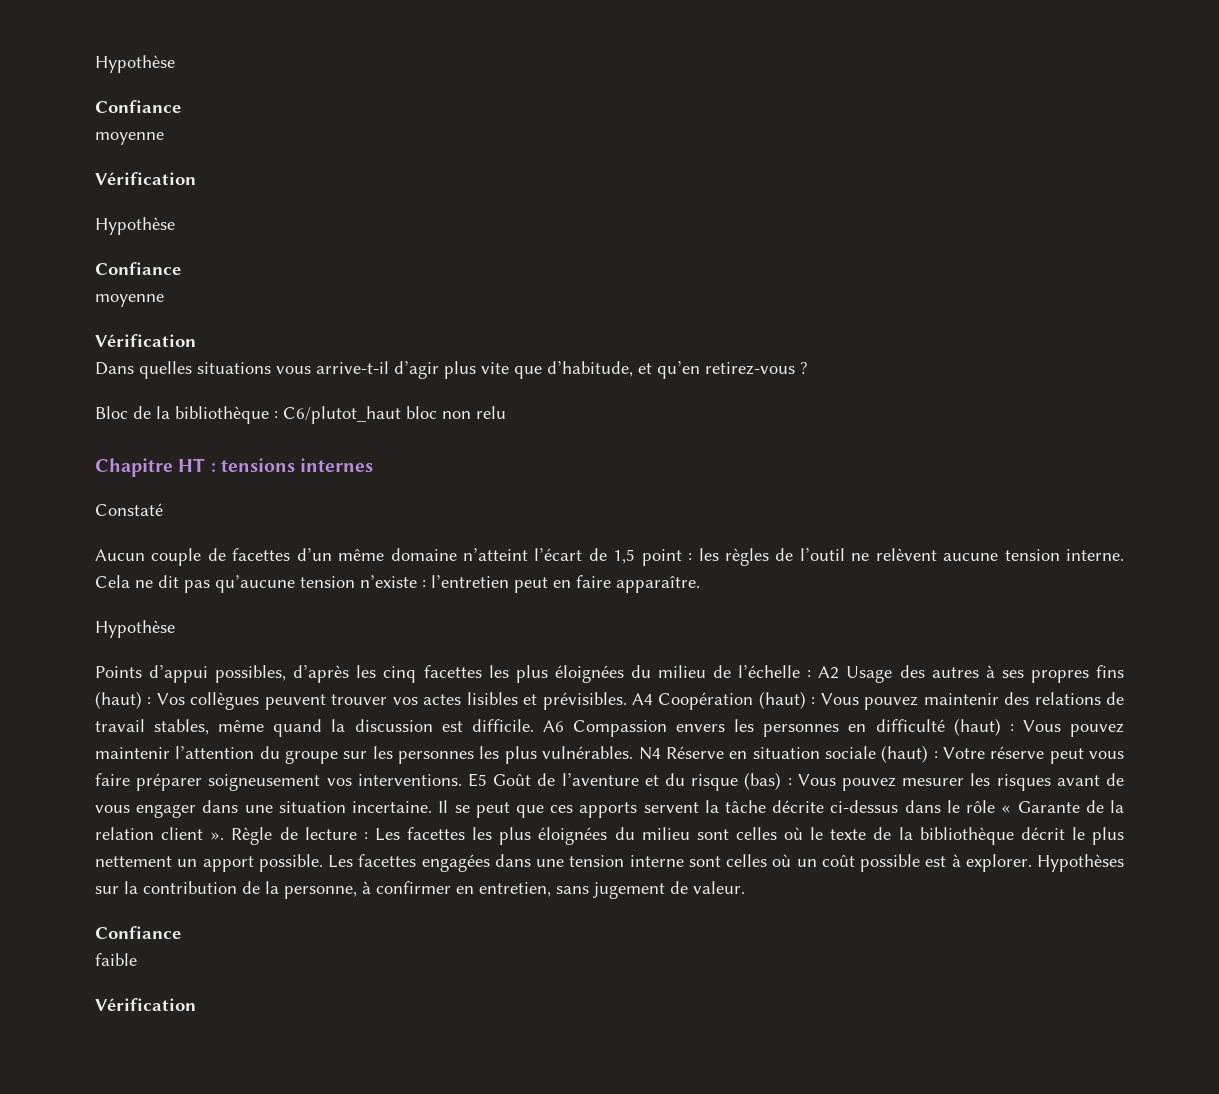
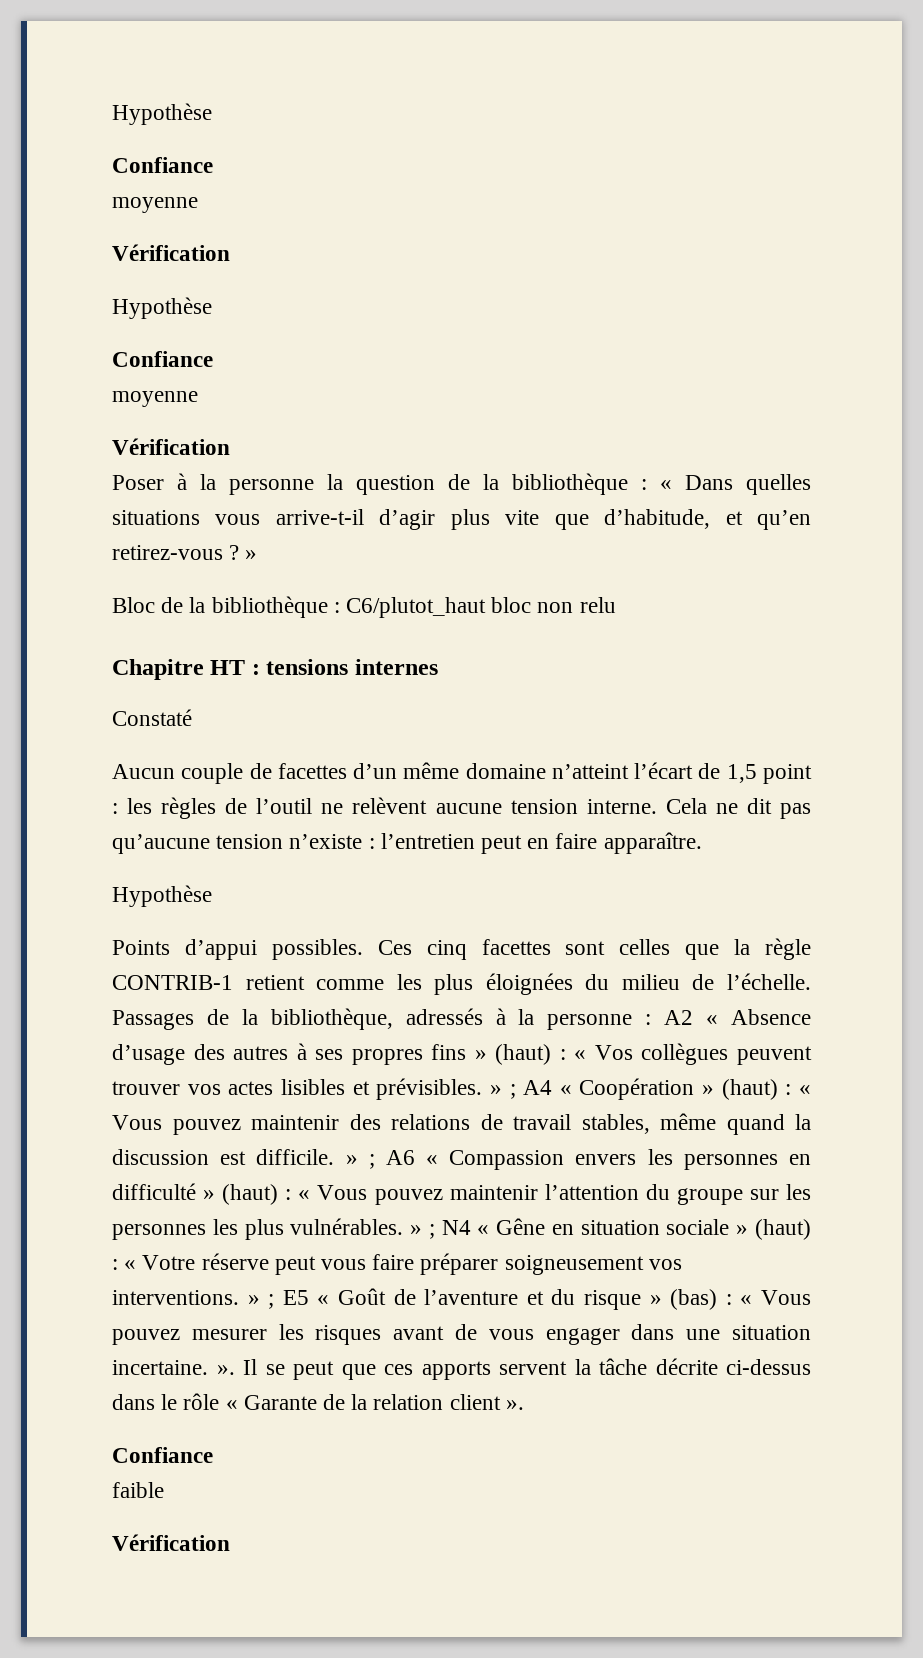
(196, 340) none -> [112,473,672,495] Poser à la personne la question de la bibliothèque : «
(808, 368) none -> [245,550,258,560] »
[215,665,482,683] possibles, d’après les cinq facettes -> [271,938,811,960] [112,975,385,990] possibles. Ces cinq facettes sont celles que la règle CONTRIB-1 retient comme
[738,665,893,683] l’échelle : A2 Usage -> [726,973,811,990] [112,1008,811,1030] [112,1044,185,1065] l’échelle. Passages de la bibliothèque, adressés à la personne : A2 « Absence d’usage
[95,691,152,709] (haut) : -> [474,1044,587,1065] » (haut) : «
[631,691,816,710] A4 Coopération (haut) : -> [489,1078,811,1100] » ; A4 « Coopération » (haut) : «
[542,720,564,732] A6 -> [345,1150,439,1169] » ; A6 «
[953,718,1014,736] (haut) : -> [203,1184,311,1205] » (haut) : «
[638,746,724,760] N4 Réserve -> [410,1218,546,1239] » ; N4 « Gêne
[881,745,938,763] (haut) : -> [736,1219,811,1240] [112,1259,137,1270] » (haut) : «
[468,773,487,787] E5 -> [247,1290,330,1309] » ; E5 «
(739, 782) none -> [649,1295,662,1305] »
(792, 782) none -> [740,1295,753,1305] «
(433, 807) none -> [216,1365,235,1375] ».
[231,827,1124,845] [95,854,1124,872] [95,881,745,899] Règle de lecture : Les facettes les plus éloignées du milieu sont celles où le texte de la bibliothèque décrit le plus nettement un apport possible. Les facettes engagées dans une tension interne sont celles où un coût possible est à explorer. Hypothèses sur la contribution de la personne, à confirmer en entretien, sans jugement de valeur. -> (524, 1405) none

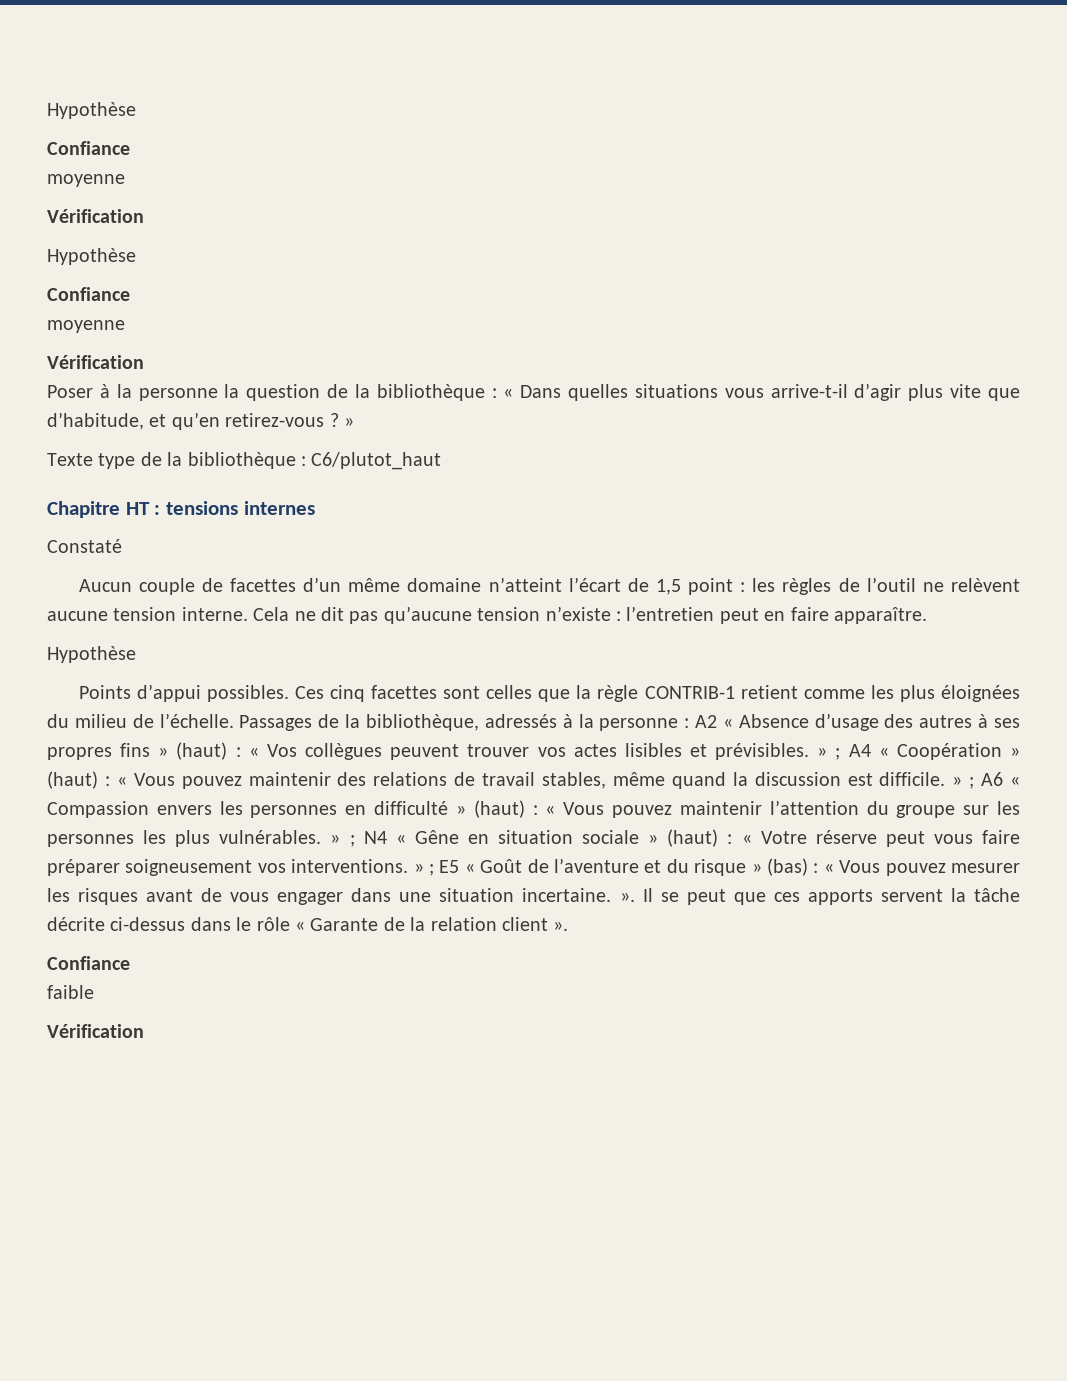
[112,597,155,613] Bloc -> [47,453,136,469] Texte type
[491,597,616,613] bloc non relu -> (442, 461) none

